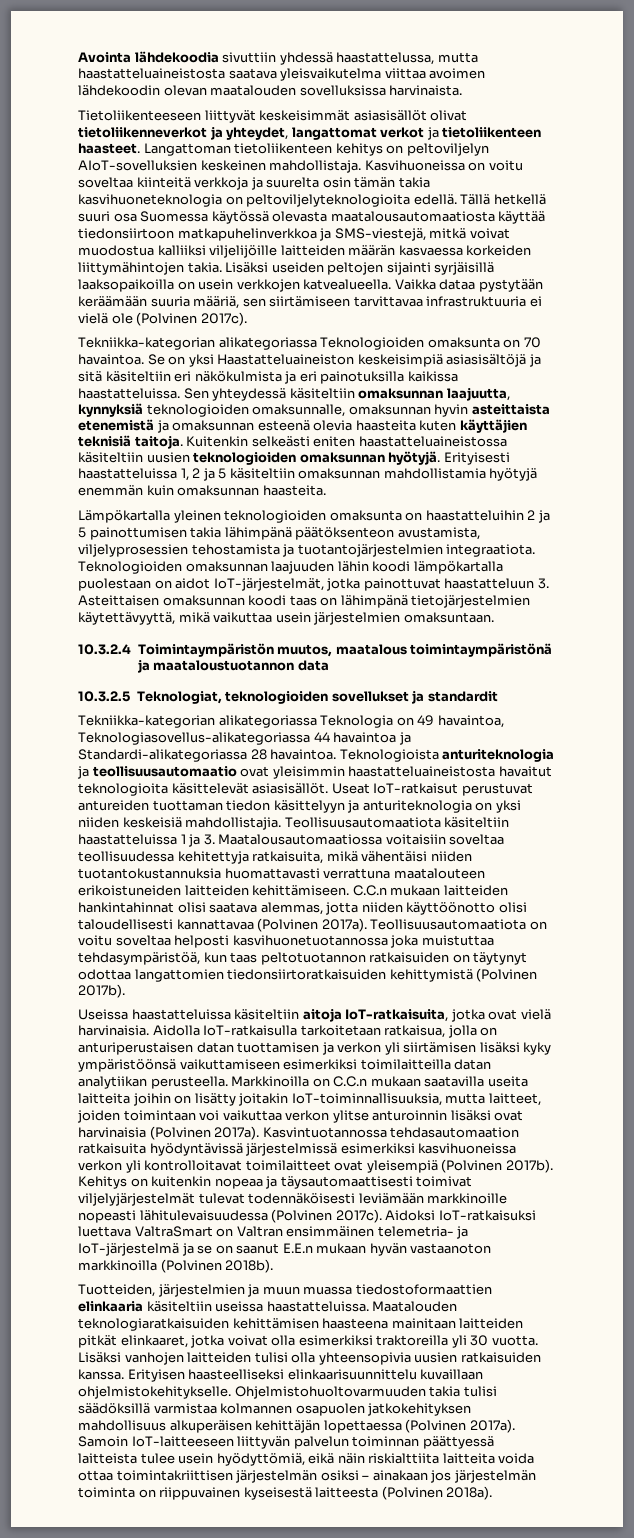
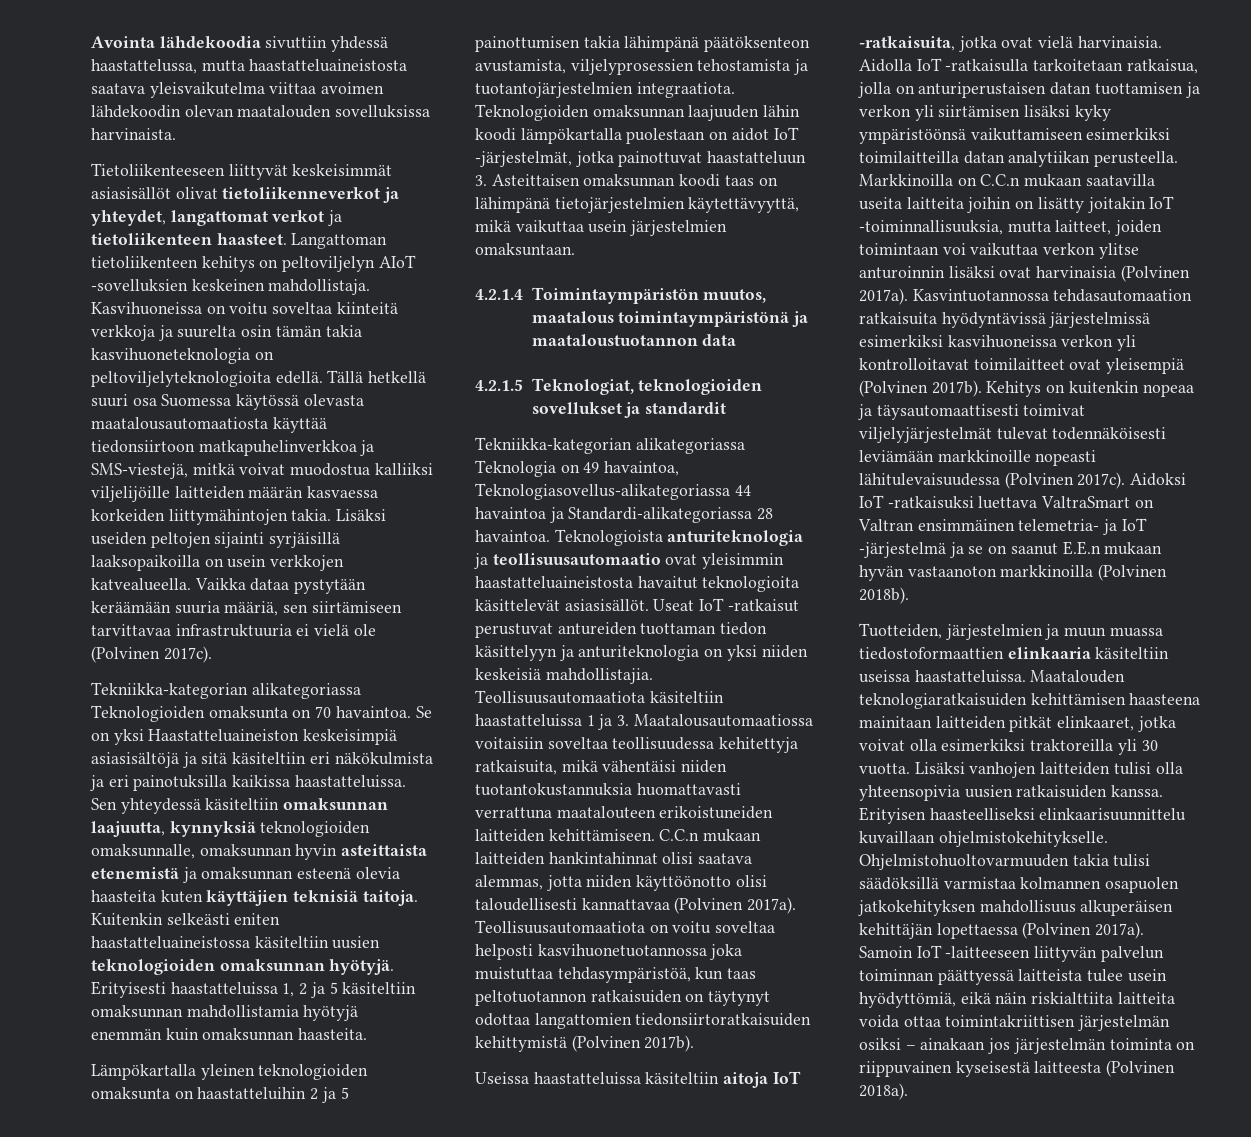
[78,160,197,171] AIoT-sovelluksien -> [378,255,416,268] [91,279,188,292] AIoT -sovelluksien
[213,578,324,591] IoT-järjestelmät, -> [773,127,799,140] [475,151,572,167] IoT -järjestelmät,
[78,644,131,655] 10.3.2.4 -> [475,289,523,300] 4.2.1.4
[78,691,130,702] 10.3.2.5 -> [475,379,523,391] 4.2.1.5
[373,783,459,794] IoT-ratkaisut -> [699,598,799,612] IoT -ratkaisut
[345,1009,449,1022] IoT-ratkaisuita, -> [772,1071,801,1084] [859,36,955,51] IoT -ratkaisuita,
[203,1025,298,1036] IoT-ratkaisulla -> [916,58,1029,72] IoT -ratkaisulla
[291,1093,442,1106] IoT-toiminnallisuuksia, -> [1149,196,1175,209] [859,220,1003,235] IoT -toiminnallisuuksia,
[438,1210,536,1221] IoT-ratkaisuksi -> [859,495,974,509] IoT -ratkaisuksi
[78,1243,179,1256] IoT-järjestelmä -> [1121,518,1147,531] [859,542,946,558] IoT -järjestelmä
[131,1436,234,1447] IoT-laitteeseen -> [916,945,1031,958] IoT -laitteeseen

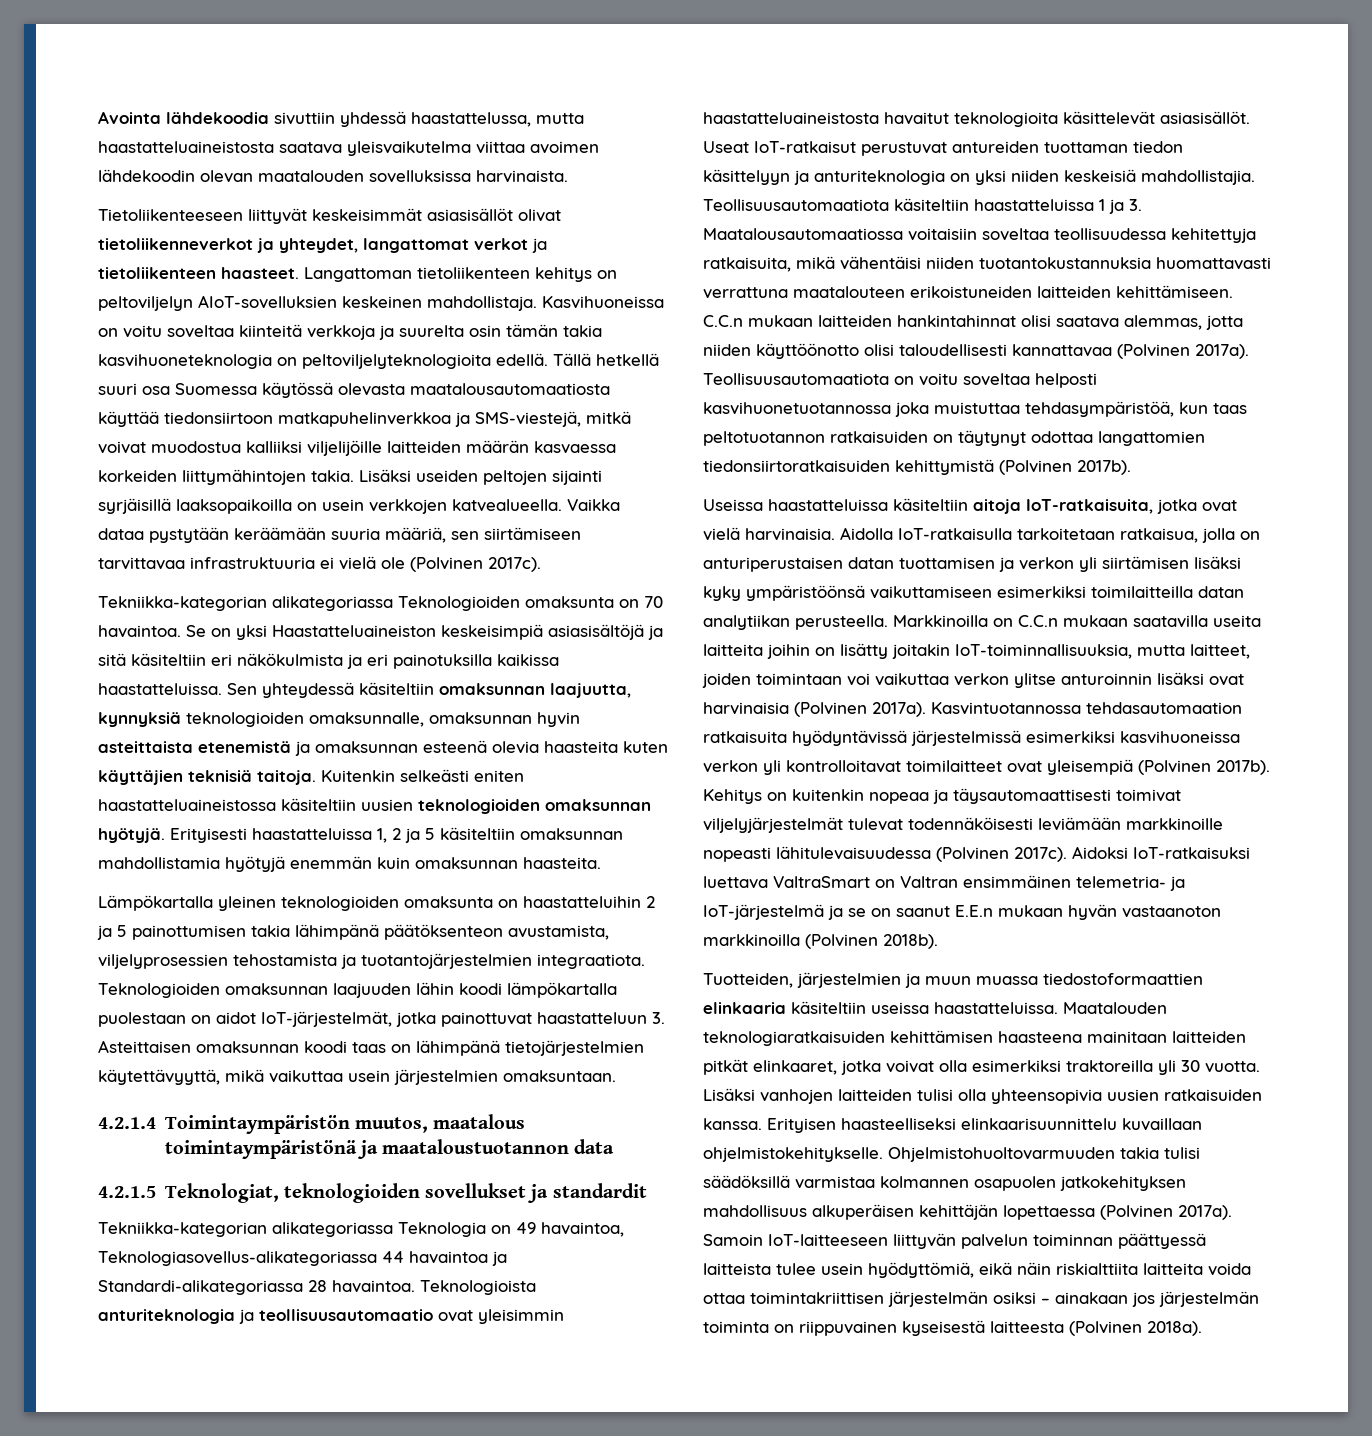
[378,255,416,268] [91,279,188,292] AIoT -sovelluksien -> [198,295,337,309] AIoT-sovelluksien
[773,127,799,140] [475,151,572,167] IoT -järjestelmät, -> [261,1011,392,1027] IoT-järjestelmät,
[699,598,799,612] IoT -ratkaisut -> [754,141,856,153] IoT-ratkaisut
[772,1071,801,1084] [859,36,955,51] IoT -ratkaisuita, -> [1026,499,1153,514] IoT-ratkaisuita,
[916,58,1029,72] IoT -ratkaisulla -> [898,528,1012,540] IoT-ratkaisulla
[1149,196,1175,209] [859,220,1003,235] IoT -toiminnallisuuksia, -> [955,644,1132,659] IoT-toiminnallisuuksia,
[859,495,974,509] IoT -ratkaisuksi -> [1133,847,1250,859] IoT-ratkaisuksi
[1121,518,1147,531] [859,542,946,558] IoT -järjestelmä -> [703,904,824,920] IoT-järjestelmä
[916,945,1031,958] IoT -laitteeseen -> [768,1234,888,1246] IoT-laitteeseen

